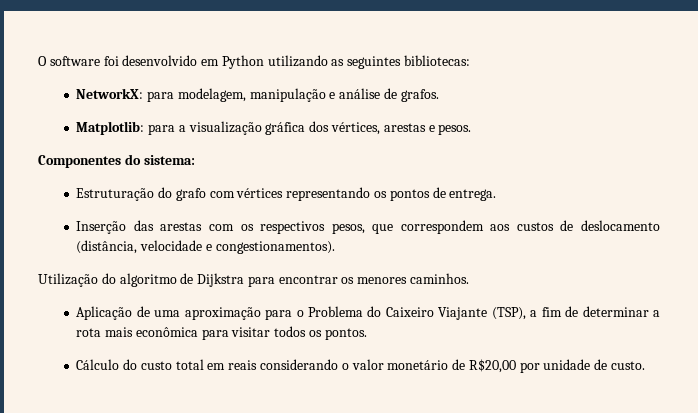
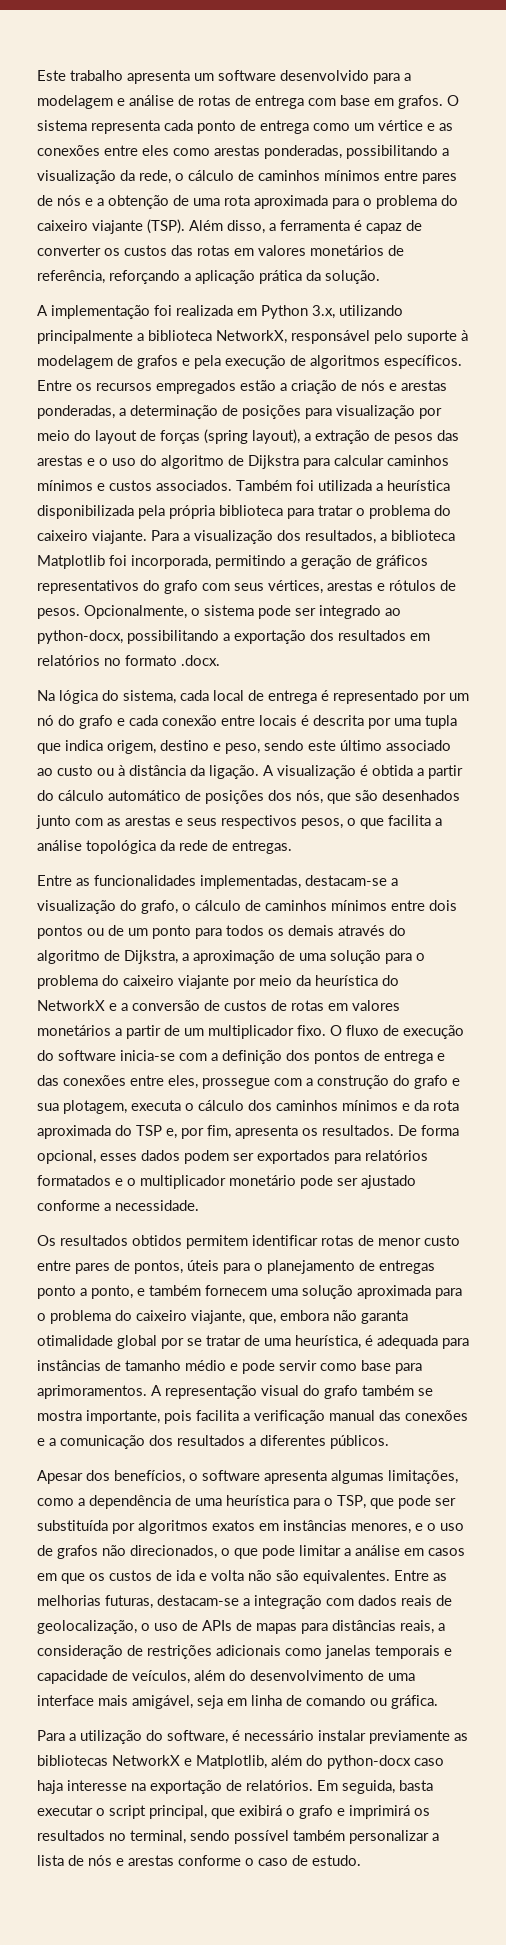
[38,55,471,69] [76,88,439,102] [76,121,472,135] [38,154,195,168] [76,187,497,201] [76,220,660,234] [76,240,335,254] [38,273,98,287] O software foi desenvolvido em Python utilizando as seguintes bibliotecas: // NetworkX: para modelagem, manipulação e análise de grafos. // Matplotlib: para a visualização gráfica dos vértices, arestas e pesos. // Componentes do sistema: // Estruturação do grafo com vértices representando os pontos de entrega. // Inserção das arestas com os respectivos pesos, que correspondem aos custos de deslocamento (distância, velocidade e congestionamentos). // Utilização -> [37,70,411,84] [37,95,459,109] [37,120,453,134] [37,145,449,159] [37,170,457,184] [37,195,458,209] [37,219,422,234] [37,245,404,256] [37,270,380,284] [37,305,403,319] [37,330,468,344] [37,355,462,369] [37,380,447,394] [37,405,442,419] [37,429,459,444] [37,455,136,466] Este trabalho apresenta um software desenvolvido para a modelagem e análise de rotas de entrega com base em grafos. O sistema representa cada ponto de entrega como um vértice e as conexões entre eles como arestas ponderadas, possibilitando a visualização da rede, o cálculo de caminhos mínimos entre pares de nós e a obtenção de uma rota aproximada para o problema do caixeiro viajante (TSP). Além disso, a ferramenta é capaz de converter os custos das rotas em valores monetários de referência, reforçando a aplicação prática da solução. // A implementação foi realizada em Python 3.x, utilizando principalmente a biblioteca NetworkX, responsável pelo suporte à modelagem de grafos e pela execução de algoritmos específicos. Entre os recursos empregados estão a criação de nós e arestas ponderadas, a determinação de posições para visualização por meio do layout de forças (spring layout), a extração de pesos das arestas e o uso
[278,273,470,284] [76,306,661,320] [76,326,367,340] [76,359,645,373] encontrar os menores caminhos. // Aplicação de uma aproximação para o Problema do Caixeiro Viajante (TSP), a fim de determinar a rota mais econômica para visitar todos os pontos. // Cálculo do custo total em reais considerando o valor monetário de R$20,00 por unidade de custo. -> [334,455,449,466] [37,480,450,491] [37,505,451,519] [37,530,455,544] [37,555,428,569] [37,580,456,594] [37,605,401,619] [37,630,430,644] [37,655,220,666] [37,690,469,704] [37,715,457,729] [37,740,451,754] [37,765,463,779] [37,790,460,804] [36,815,442,829] [37,840,292,854] [37,875,398,889] [37,900,457,914] [37,925,406,939] [37,950,425,964] [37,975,399,989] [37,1000,400,1011] [37,1025,464,1039] [37,1050,445,1064] [37,1075,460,1089] [37,1100,459,1114] [37,1125,459,1139] [37,1150,428,1164] [37,1175,416,1189] [37,1200,199,1211] [37,1235,460,1249] [37,1260,435,1274] [37,1285,462,1299] [37,1310,408,1324] [37,1335,469,1349] [37,1360,422,1374] [37,1385,433,1399] [37,1410,468,1424] [37,1435,389,1449] [37,1470,458,1484] [37,1495,456,1509] [37,1520,464,1534] [37,1545,465,1559] [37,1570,447,1584] [37,1595,452,1609] [37,1620,445,1634] [37,1645,452,1659] [37,1670,415,1684] [37,1695,438,1709] [37,1730,468,1744] [37,1755,444,1769] [37,1780,433,1794] [37,1805,430,1819] [37,1830,439,1844] [37,1855,361,1866] calcular caminhos mínimos e custos associados. Também foi utilizada a heurística disponibilizada pela própria biblioteca para tratar o problema do caixeiro viajante. Para a visualização dos resultados, a biblioteca Matplotlib foi incorporada, permitindo a geração de gráficos representativos do grafo com seus vértices, arestas e rótulos de pesos. Opcionalmente, o sistema pode ser integrado ao python-docx, possibilitando a exportação dos resultados em relatórios no formato .docx. // Na lógica do sistema, cada local de entrega é representado por um nó do grafo e cada conexão entre locais é descrita por uma tupla que indica origem, destino e peso, sendo este último associado ao custo ou à distância da ligação. A visualização é obtida a partir do cálculo automático de posições dos nós, que são desenhados junto com as arestas e seus respectivos pesos, o que facilita a análise topológica da rede de entregas. // Entre as funcionalidades implementadas, destacam-se a visualização do grafo, o cálculo de caminhos mínimos entre dois pontos ou de um ponto para todos os demais através do algoritmo de Dijkstra, a aproximação de uma solução para o problema do caixeiro viajante por meio da heurística do NetworkX e a conversão de custos de rotas em valores monetários a partir de um multiplicador fixo. O fluxo de execução do software inicia-se com a definição dos pontos de entrega e das conexões entre eles, prossegue com a construção do grafo e sua plotagem, executa o cálculo dos caminhos mínimos e da rota aproximada do TSP e, por fim, apresenta os resultados. De forma opcional, esses dados podem ser exportados para relatórios formatados e o multiplicador monetário pode ser ajustado conforme a necessidade. // Os resultados obtidos permitem identificar rotas de menor custo entre pares de pontos, úteis para o planejamento de entregas ponto a ponto, e também fornecem uma solução aproximada para o problema do caixeiro viajante, que, embora não garanta otimalidade global por se tratar de uma heurística, é adequada para instâncias de tamanho médio e pode servir como base para aprimoramentos. A representação visual do grafo também se mostra importante, pois facilita a verificação manual das conexões e a comunicação dos resultados a diferentes públicos. // Apesar dos benefícios, o software apresenta algumas limitações, como a dependência de uma heurística para o TSP, que pode ser substituída por algoritmos exatos em instâncias menores, e o uso de grafos não direcionados, o que pode limitar a análise em casos em que os custos de ida e volta não são equivalentes. Entre as melhorias futuras, destacam-se a integração com dados reais de geolocalização, o uso de APIs de mapas para distâncias reais, a consideração de restrições adicionais como janelas temporais e capacidade de veículos, além do desenvolvimento de uma interface mais amigável, seja em linha de comando ou gráfica. // Para a utilização do software, é necessário instalar previamente as bibliotecas NetworkX e Matplotlib, além do python-docx caso haja interesse na exportação de relatórios. Em seguida, basta executar o script principal, que exibirá o grafo e imprimirá os resultados no terminal, sendo possível também personalizar a lista de nós e arestas conforme o caso de estudo.

